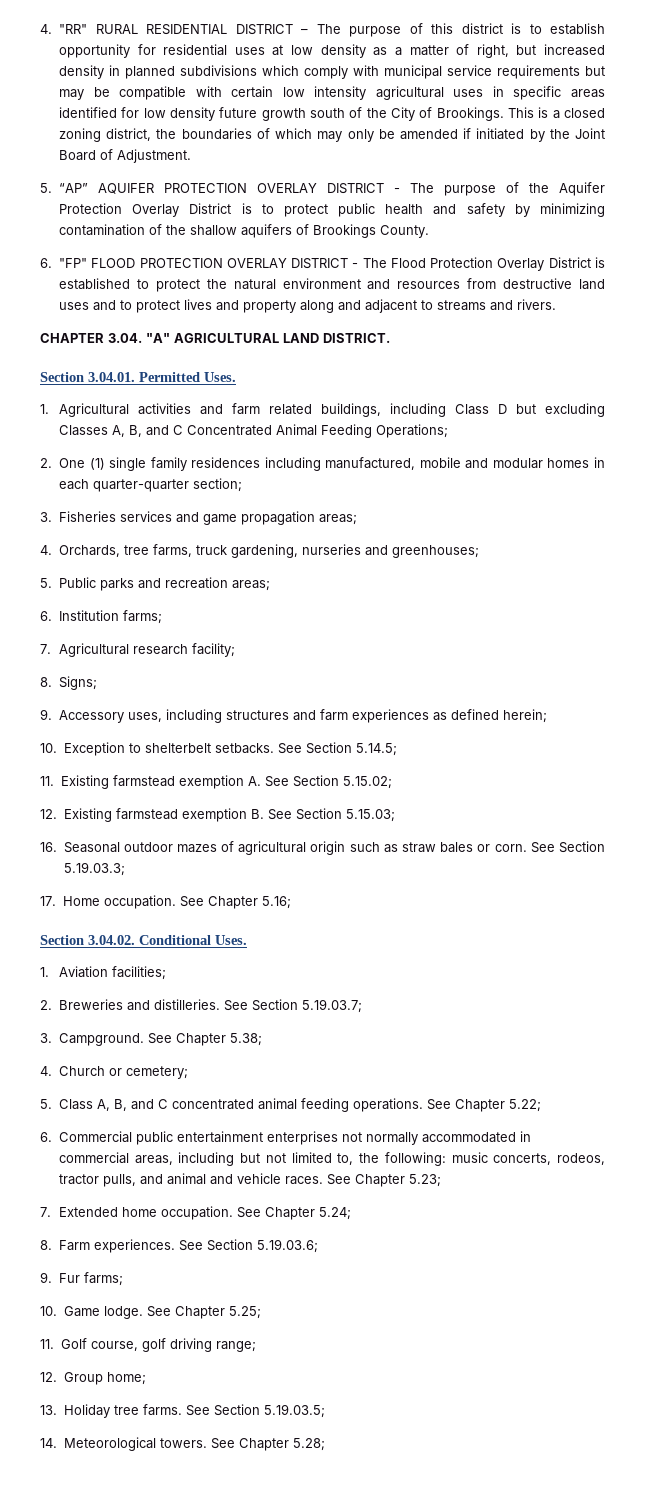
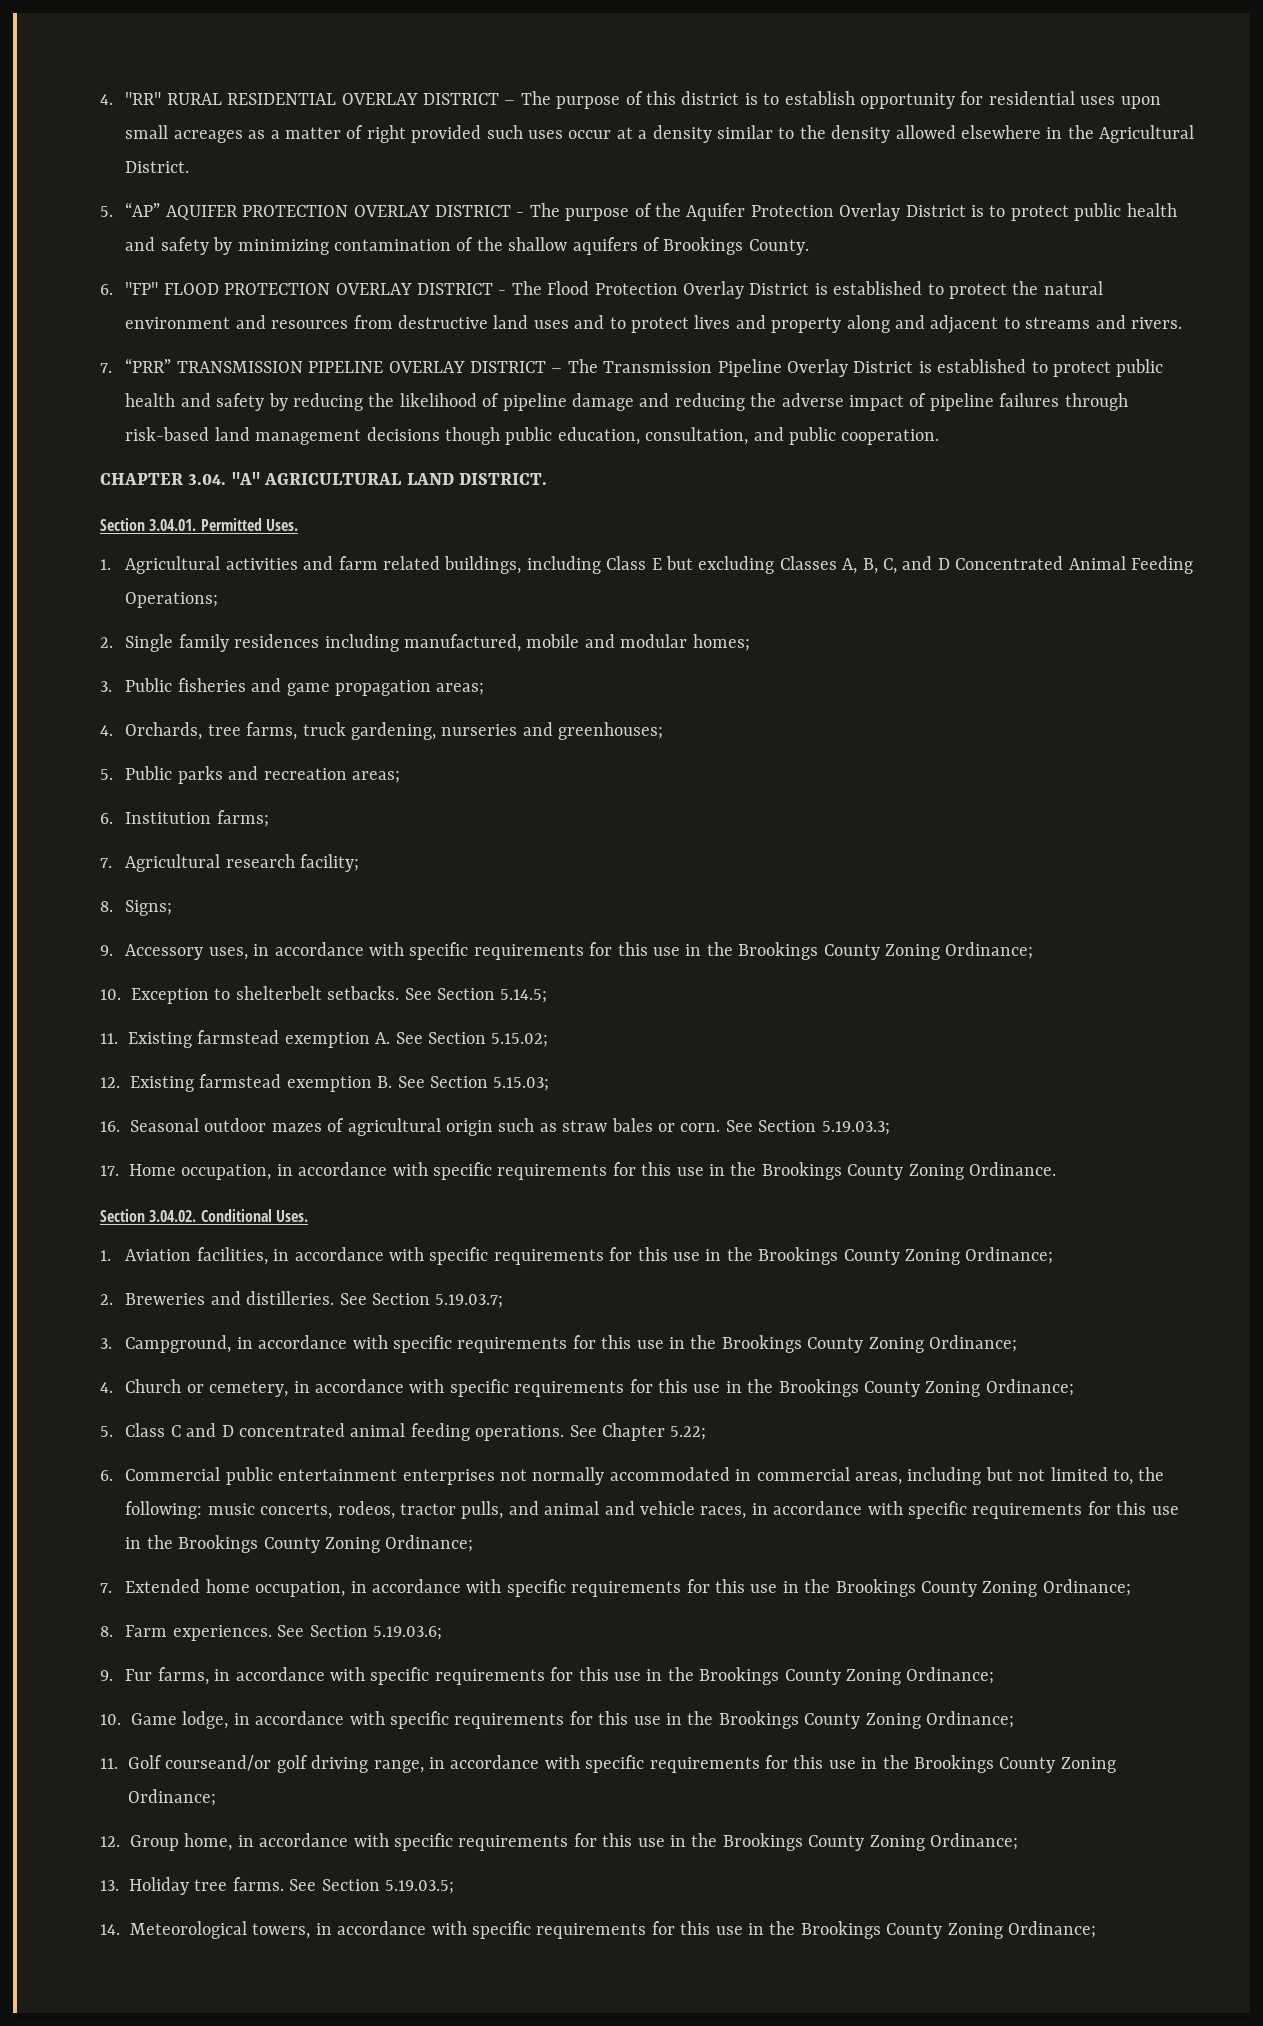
(228, 29) none -> [341,93,418,105] OVERLAY
[272,44,366,58] at low density -> [1120,96,1161,109] [125,125,243,143] upon small acreages
[476,44,605,58] [59,65,606,79] [59,86,606,100] [59,107,606,121] [59,128,606,142] [59,149,192,163] right, but increased density in planned subdivisions which comply with municipal service requirements but may be compatible with certain low intensity agricultural uses in specific areas identified for low density future growth south of the City of Brookings. This is a closed zoning district, the boundaries of which may only be amended if initiated by the Joint Board of Adjustment. -> [366,125,1195,143] [125,161,190,173] right provided such uses occur at a density similar to the density allowed elsewhere in the Agricultural District.
(557, 304) none -> [100,358,1164,377] [125,393,1128,411] [125,427,940,445] // 7. “PRR” TRANSMISSION PIPELINE OVERLAY DISTRICT – The Transmission Pipeline Overlay District is established to protect public health and safety by reducing the likelihood of pipeline damage and reducing the adverse impact of pipeline failures through risk-based land management decisions though public education, consultation, and public cooperation.
[498,404,508,414] D -> [651,558,662,570] E
[146,425,184,436] and C -> [882,556,950,574] C, and D
[59,457,147,471] One (1) single -> [125,634,174,652] Single
[547,457,606,468] [59,478,243,492] [40,511,173,522] homes in each quarter-quarter section; // 3. Fisheries services -> [692,634,750,651] [100,678,246,692] homes; // 3. Public fisheries
[166,709,548,723] including structures and farm experiences as defined herein; -> [253,942,1034,960] in accordance with specific requirements for this use in the Brookings County Zoning Ordinance;
[103,895,291,909] occupation. See Chapter 5.16; -> [181,1162,1056,1180] occupation, in accordance with specific requirements for this use in the Brookings County Zoning Ordinance.
[112,966,167,980] facilities; -> [196,1247,1054,1265] facilities, in accordance with specific requirements for this use in the Brookings County Zoning Ordinance;
[59,1033,263,1046] [40,1066,189,1079] [40,1099,169,1111] Campground. See Chapter 5.38; // 4. Church or cemetery; // 5. Class A, B, and C -> [125,1335,1017,1353] [100,1379,1074,1397] [100,1423,234,1437] Campground, in accordance with specific requirements for this use in the Brookings County Zoning Ordinance; // 4. Church or cemetery, in accordance with specific requirements for this use in the Brookings County Zoning Ordinance; // 5. Class C and D
[285,1174,442,1187] [40,1206,352,1220] races. See Chapter 5.23; // 7. Extended home occupation. See Chapter 5.24; -> [700,1501,1179,1519] [125,1535,474,1553] [100,1579,1131,1597] races, in accordance with specific requirements for this use in the Brookings County Zoning Ordinance; // 7. Extended home occupation, in accordance with specific requirements for this use in the Brookings County Zoning Ordinance;
[84,1272,124,1286] [40,1306,261,1319] farms; // 10. Game lodge. See Chapter 5.25; -> [157,1667,995,1685] [100,1711,1014,1729] farms, in accordance with specific requirements for this use in the Brookings County Zoning Ordinance; // 10. Game lodge, in accordance with specific requirements for this use in the Brookings County Zoning Ordinance;
[90,1341,138,1351] course, -> [165,1755,272,1771] courseand/or
[215,1341,256,1352] [40,1372,146,1385] range; // 12. Group home; -> [373,1755,1116,1773] [128,1789,216,1806] [100,1833,1018,1851] range, in accordance with specific requirements for this use in the Brookings County Zoning Ordinance; // 12. Group home, in accordance with specific requirements for this use in the Brookings County Zoning Ordinance;
[159,1438,325,1451] towers. See Chapter 5.28; -> [252,1921,1096,1939] towers, in accordance with specific requirements for this use in the Brookings County Zoning Ordinance;

